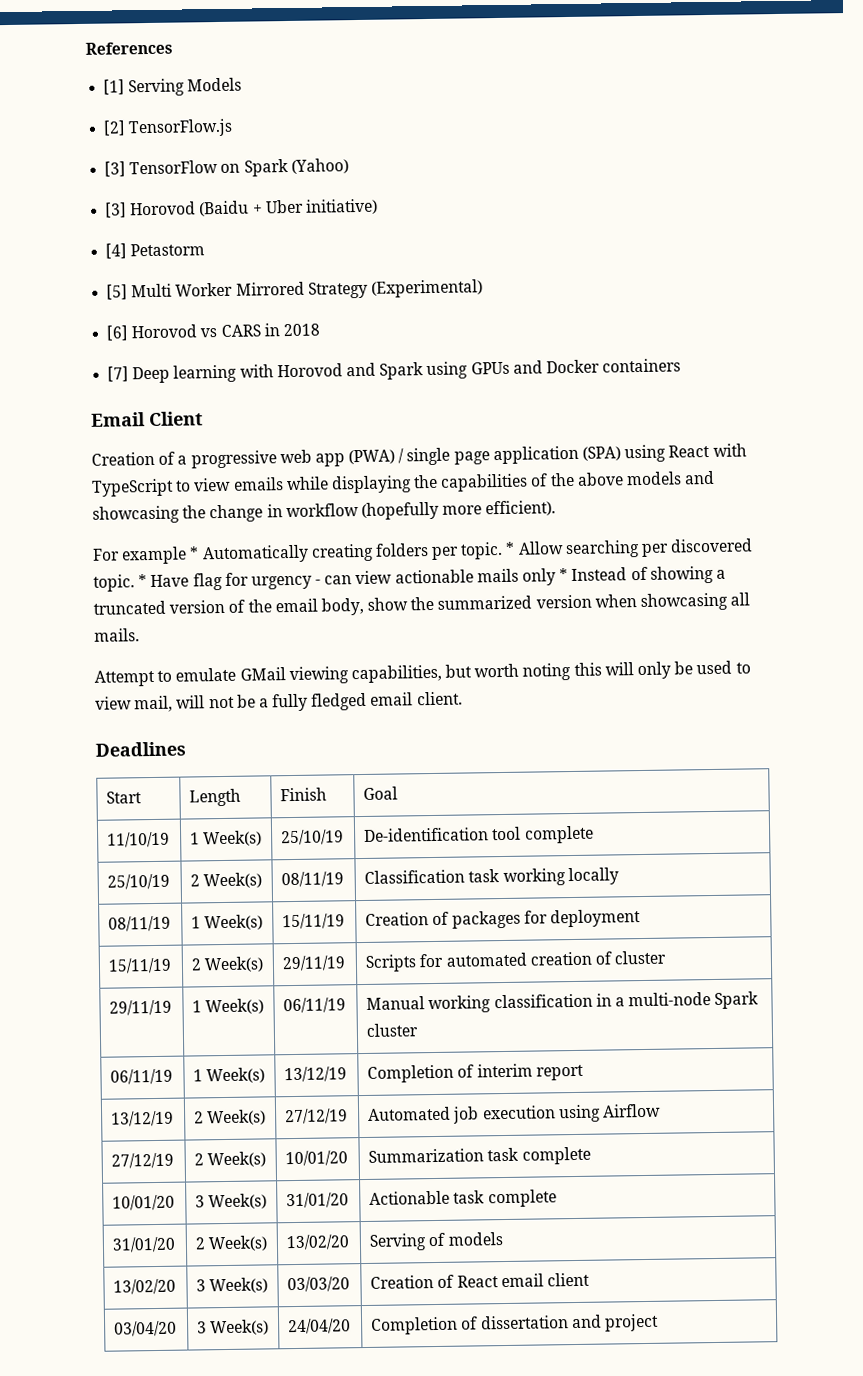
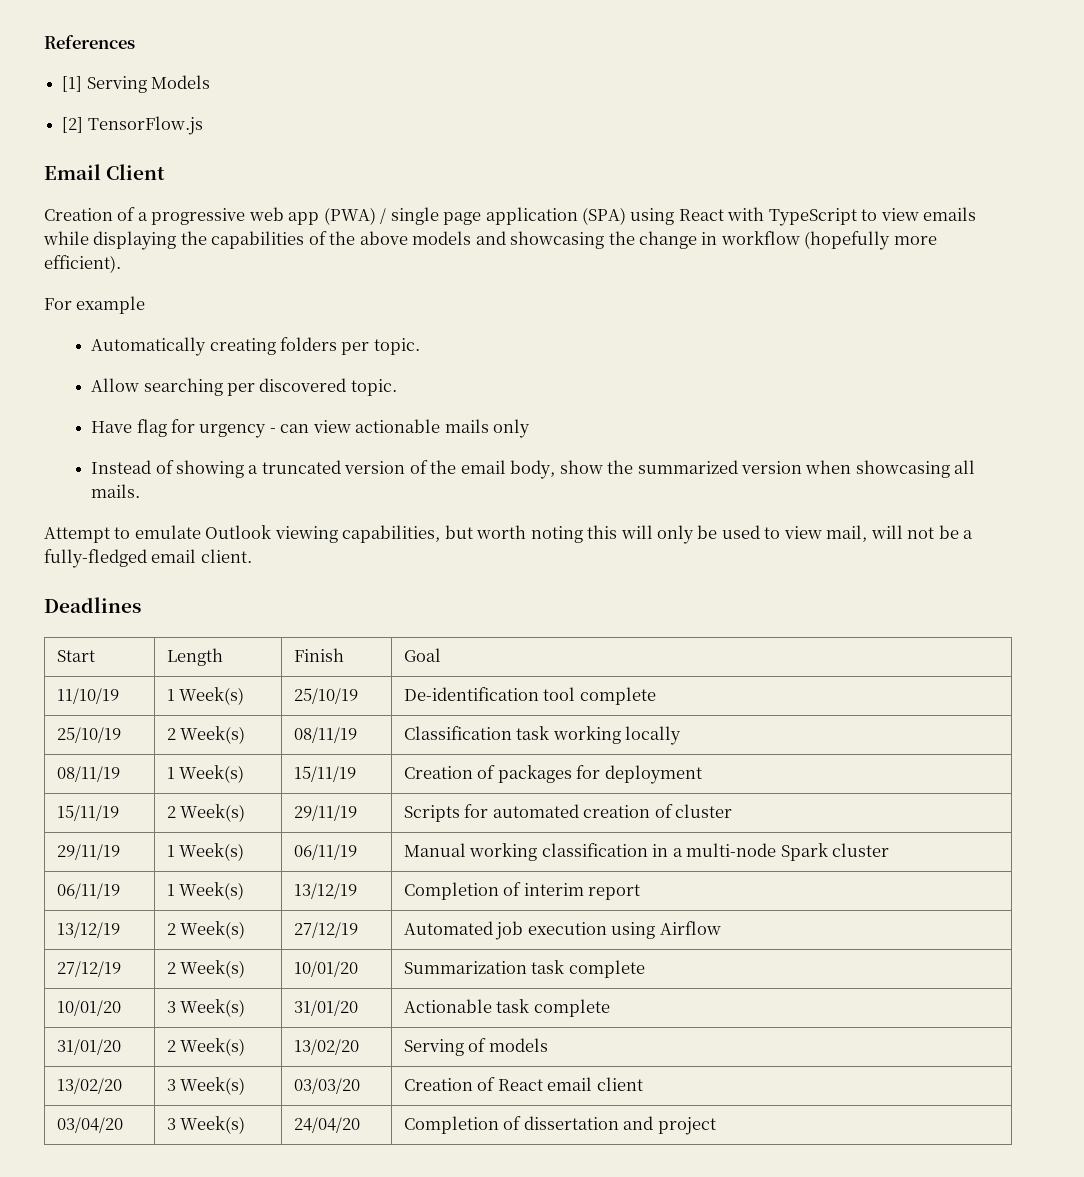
[104,158,349,177] [105,198,378,218] [105,243,206,259] [106,279,483,300] [106,323,320,341] [107,358,682,384] // [3] TensorFlow on Spark (Yahoo) // [3] Horovod (Baidu + Uber initiative) // [4] Petastorm // [5] Multi Worker Mirrored Strategy (Experimental) // [6] Horovod vs CARS in 2018 // [7] Deep learning with Horovod and Spark using GPUs and Docker containers -> (203, 125) none
[189,546,200,560] * -> (146, 305) //
[505,541,516,555] * -> (420, 346) //
[138,574,148,588] * -> (397, 387) //
[559,568,569,582] * -> (531, 428) //
[239,667,286,681] GMail -> [205,525,272,539] Outlook
[272,692,368,712] fully fledged -> [44,549,147,568] fully-fledged

